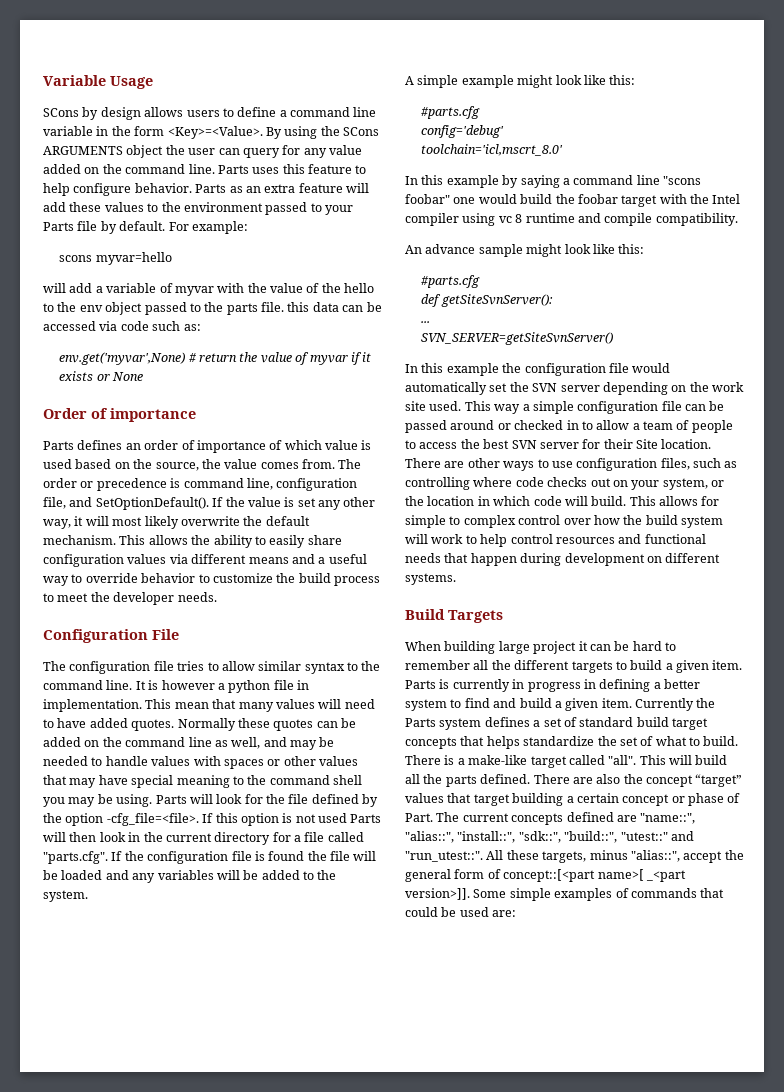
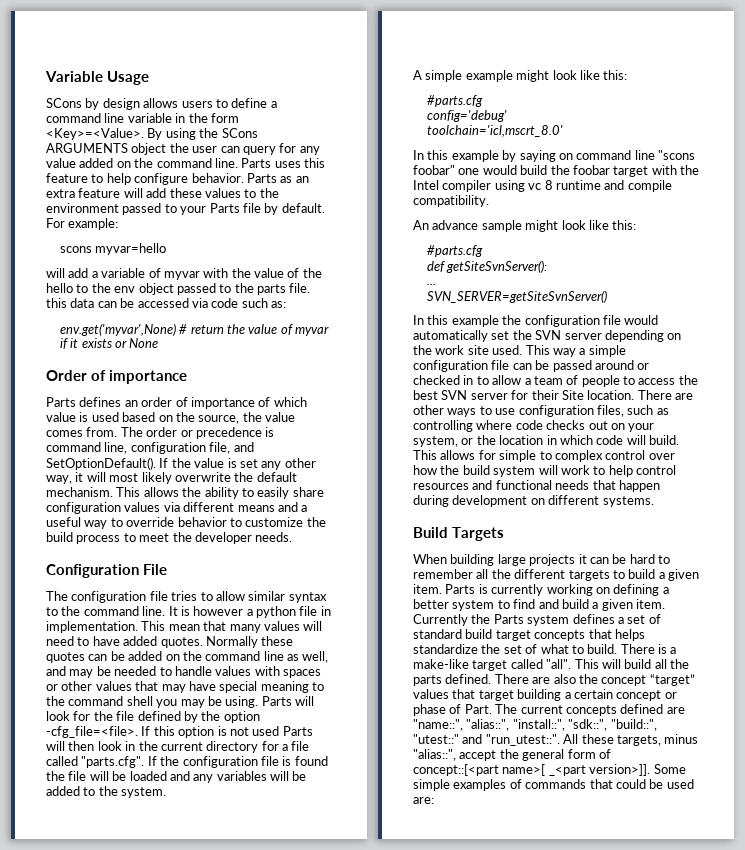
[562,178,570,185] a -> [558,153,573,160] on
[533,641,577,654] project -> [529,554,576,566] projects
[512,679,596,692] in progress in -> [546,584,610,596] working on

